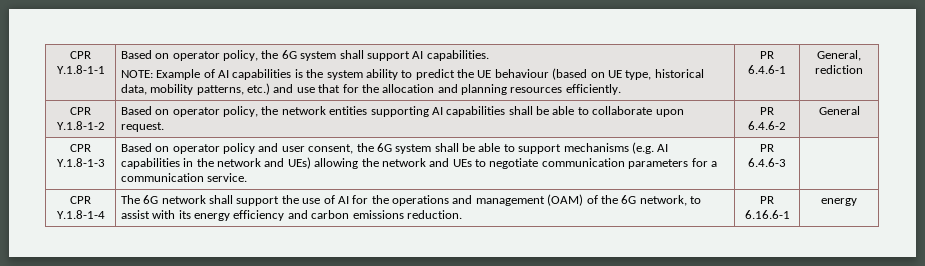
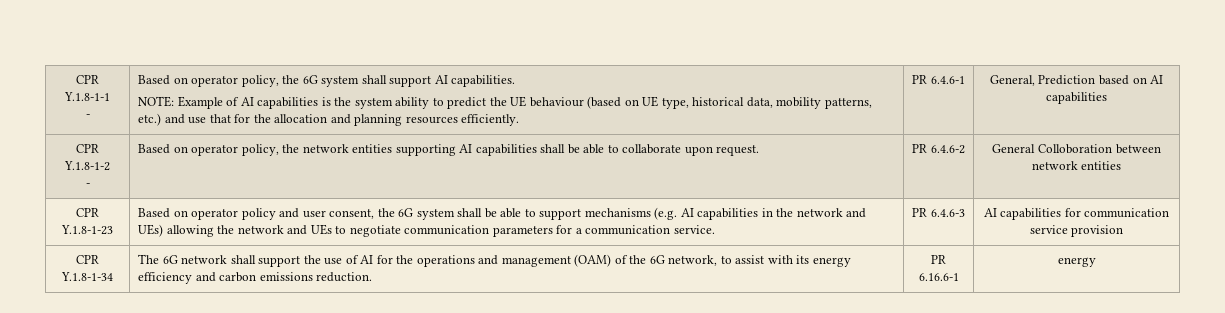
(105, 69) none -> [85,114,90,118] // -
[815,65,863,74] rediction -> [1038,75,1164,85] [1046,92,1107,104] Prediction based on AI capabilities
(105, 125) none -> [85,183,90,187] // -
[70,144,91,152] [56,158,105,167] // CPR Y.1.8-1-3 -> [1038,144,1161,154] [1031,161,1122,170] [76,208,99,217] [61,225,113,235] Colloboration between network entities // CPR Y.1.8-1-23
[70,196,91,204] [56,210,105,219] // CPR Y.1.8-1-4 -> [983,208,1170,220] [1029,225,1124,237] [76,255,99,264] [61,272,113,281] AI capabilities for communication service provision // CPR Y.1.8-1-34

